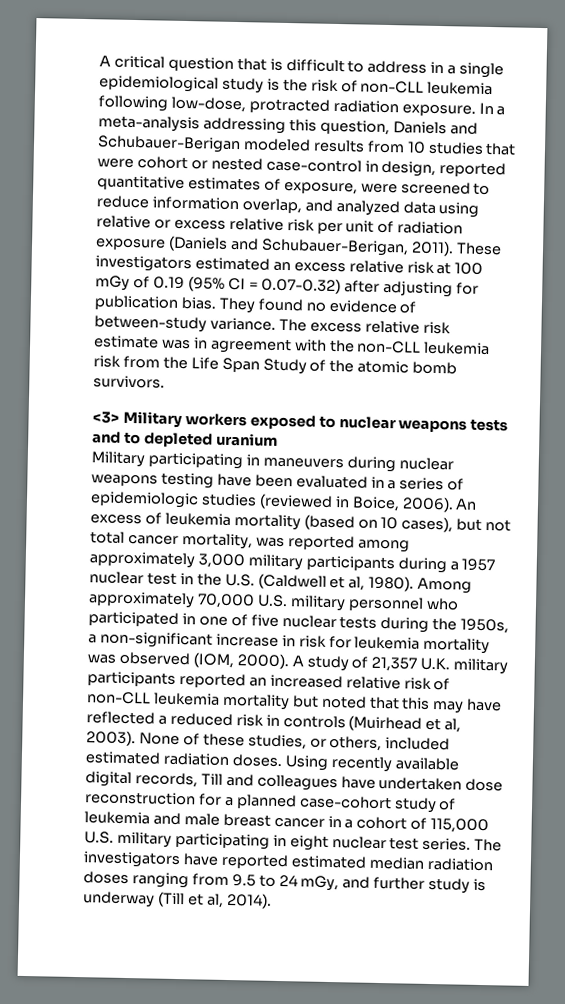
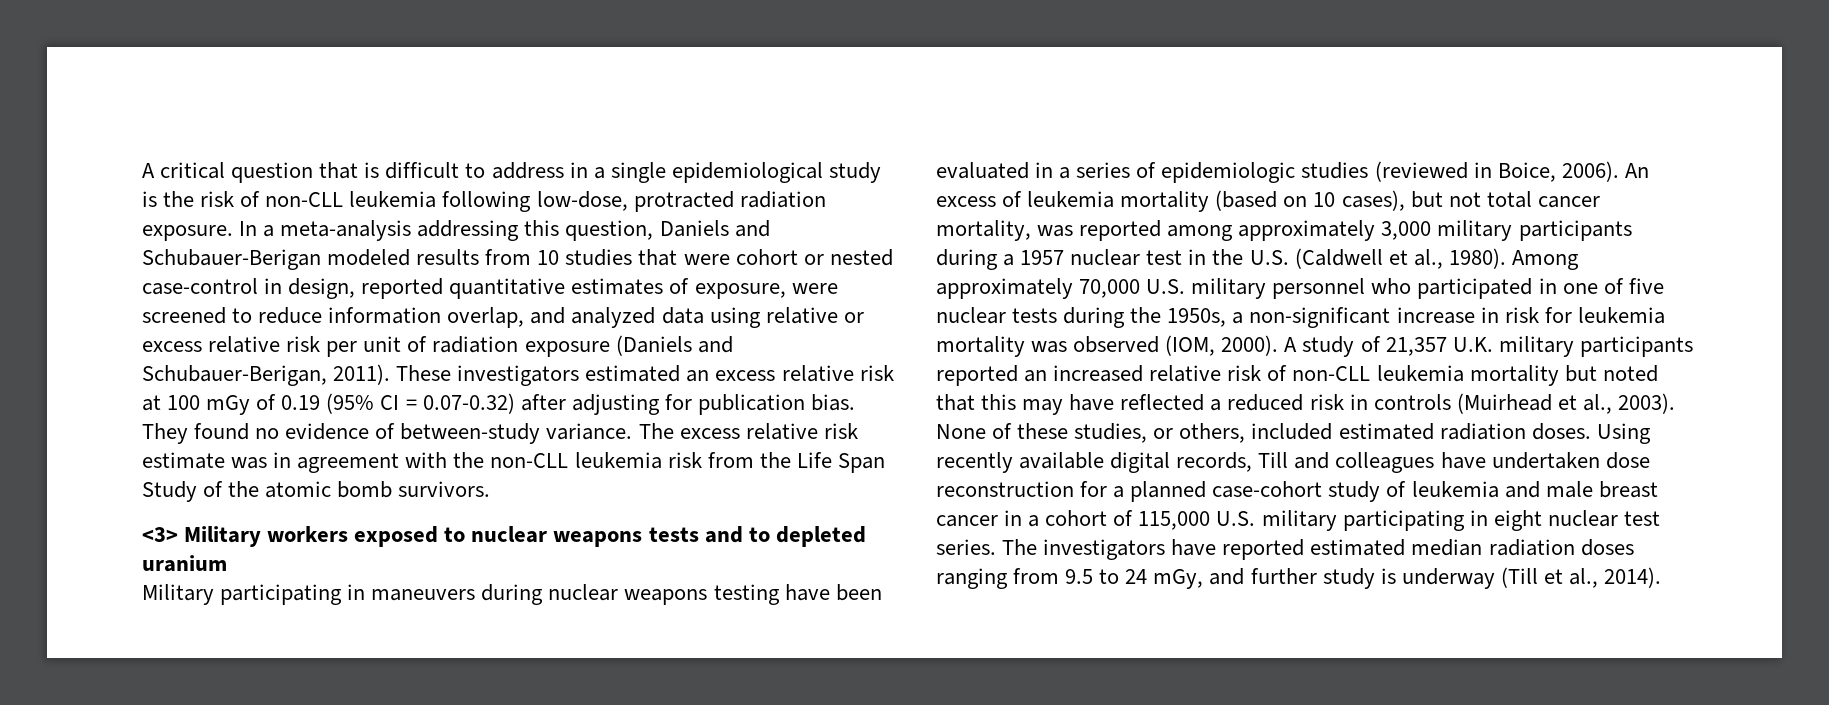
[348,576,366,591] al, -> [1413,249,1443,269] al.,
[444,718,462,733] al, -> [1582,394,1612,414] al.,
[205,893,224,908] al, -> [1568,568,1598,588] al.,

